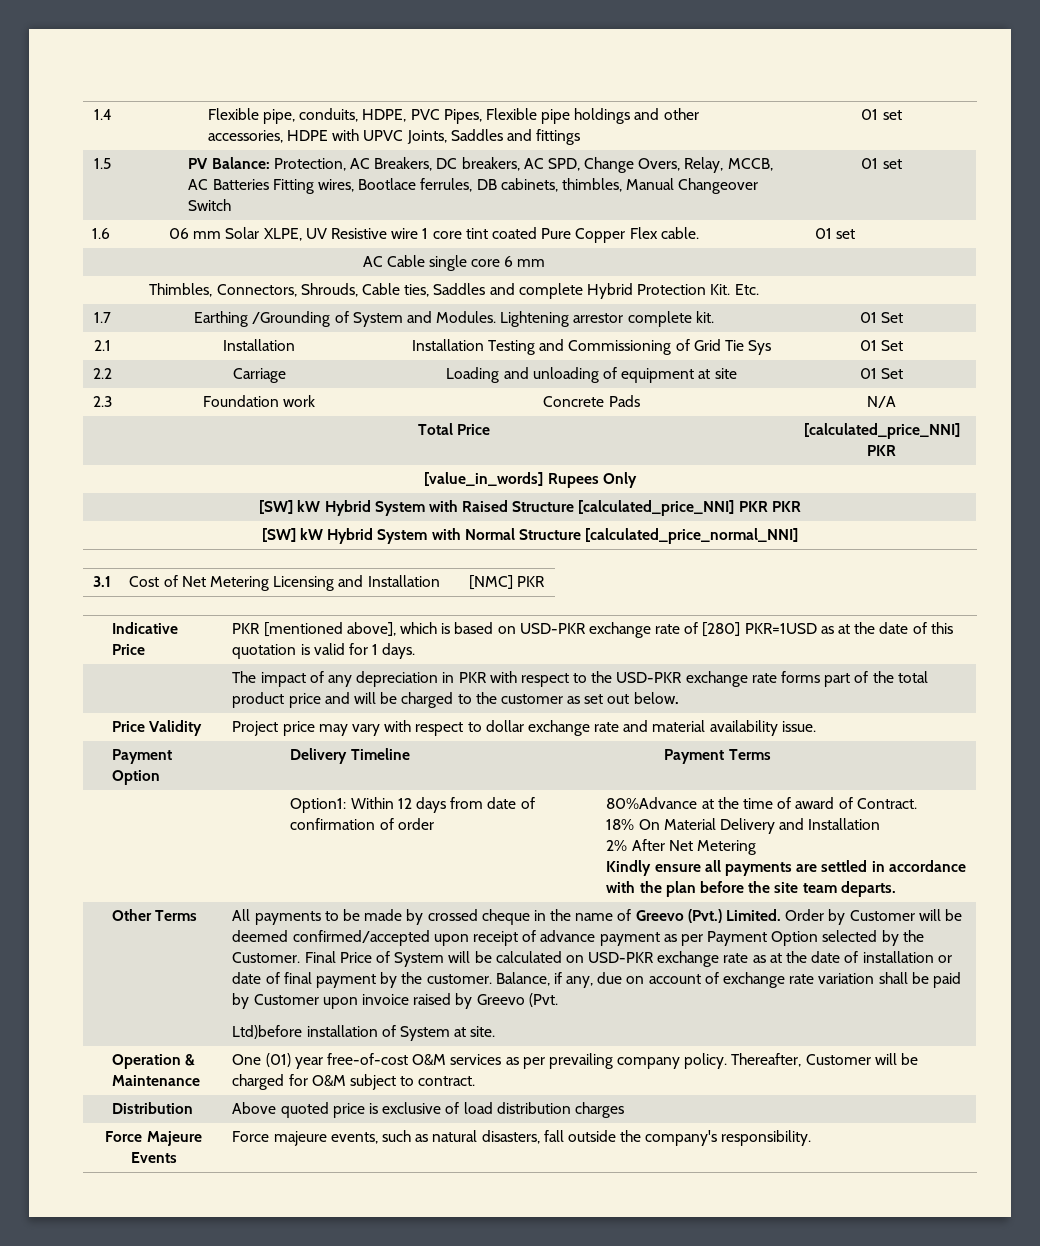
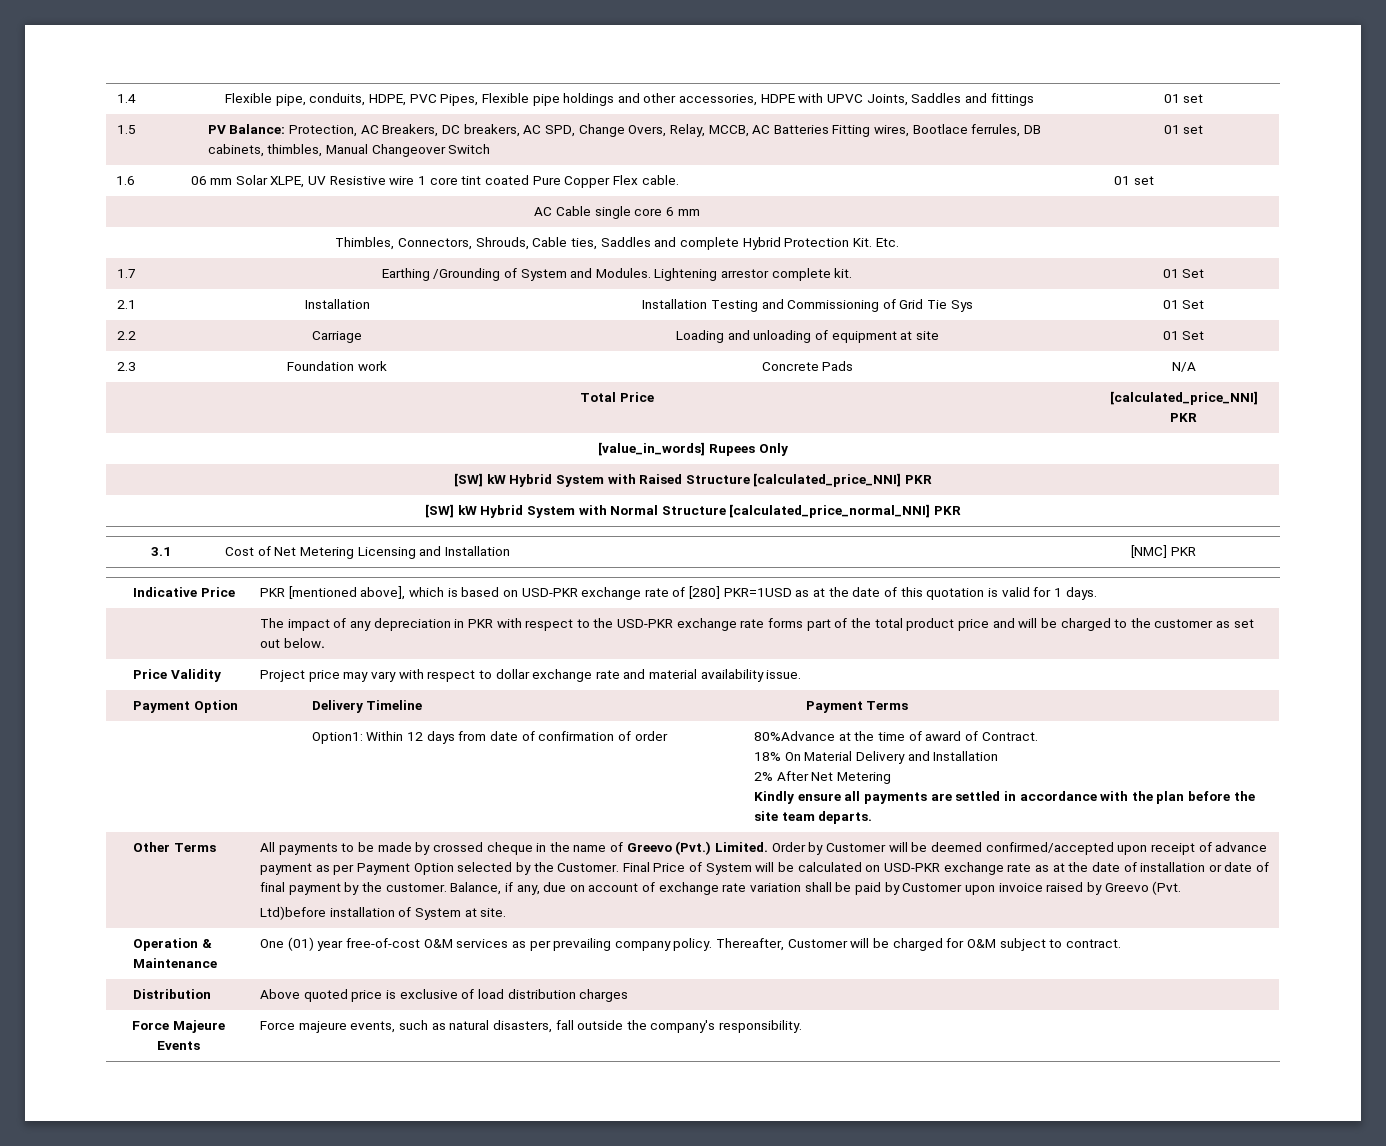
[771,501,801,512] PKR -> (933, 479) none
(799, 536) none -> [934,506,962,515] PKR

